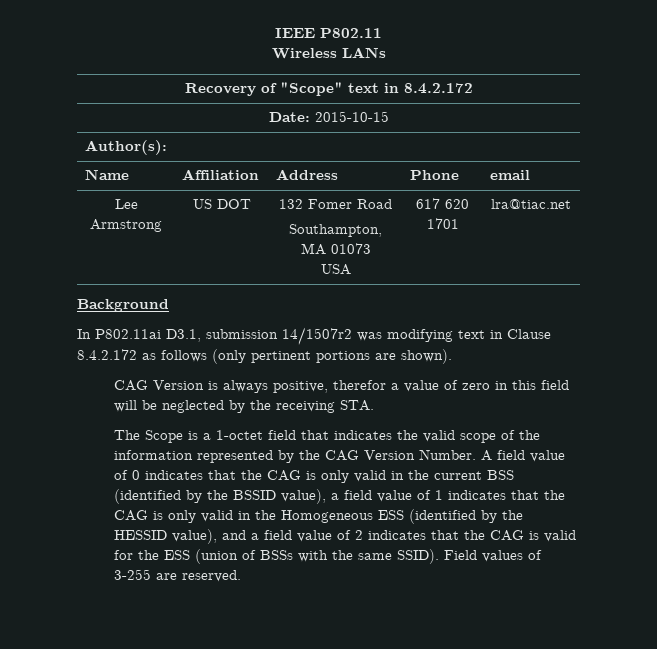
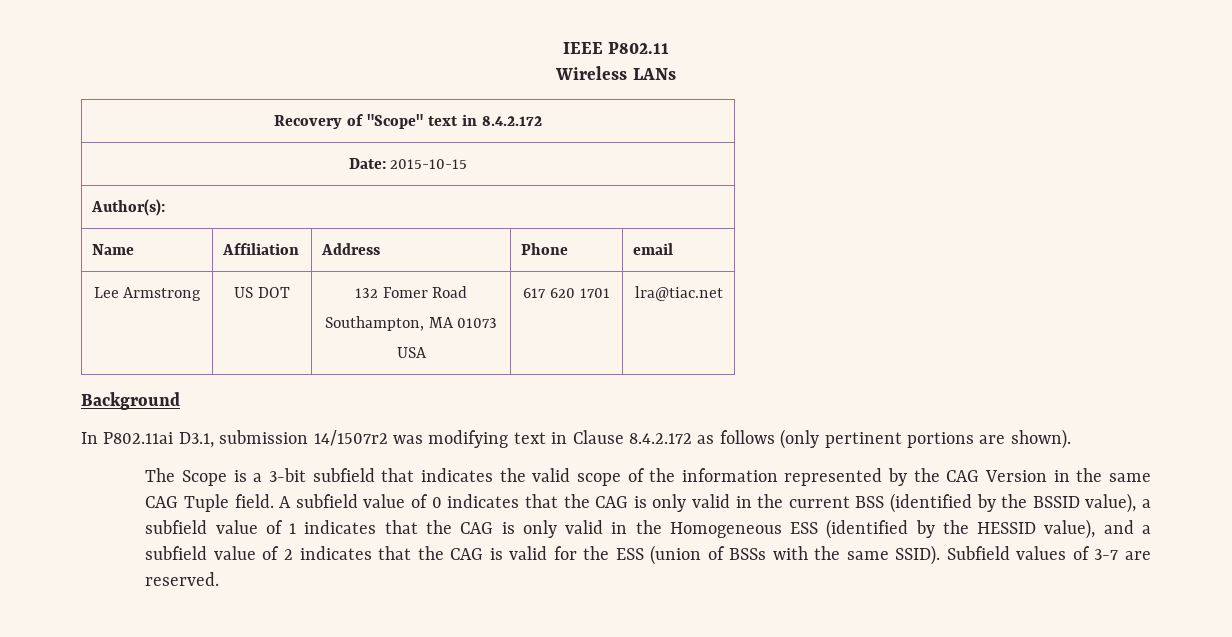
[113,380,569,393] [113,400,374,413] // CAG Version is always positive, therefor a value of zero in this field will be neglected by the receiving STA. -> (1071, 439) none
[215,430,296,440] 1-octet field -> [269,468,375,482] 3-bit subfield
[418,449,525,461] Number. A field -> [1053,468,1151,482] [145,494,358,512] in the same CAG Tuple field. A subfield
[343,490,372,500] field -> [145,520,208,534] subfield
[263,530,292,540] field -> [145,546,208,560] subfield
[443,550,477,560] Field -> [946,546,1010,560] Subfield
[113,569,151,580] 3-255 -> [1094,549,1119,560] 3-7

